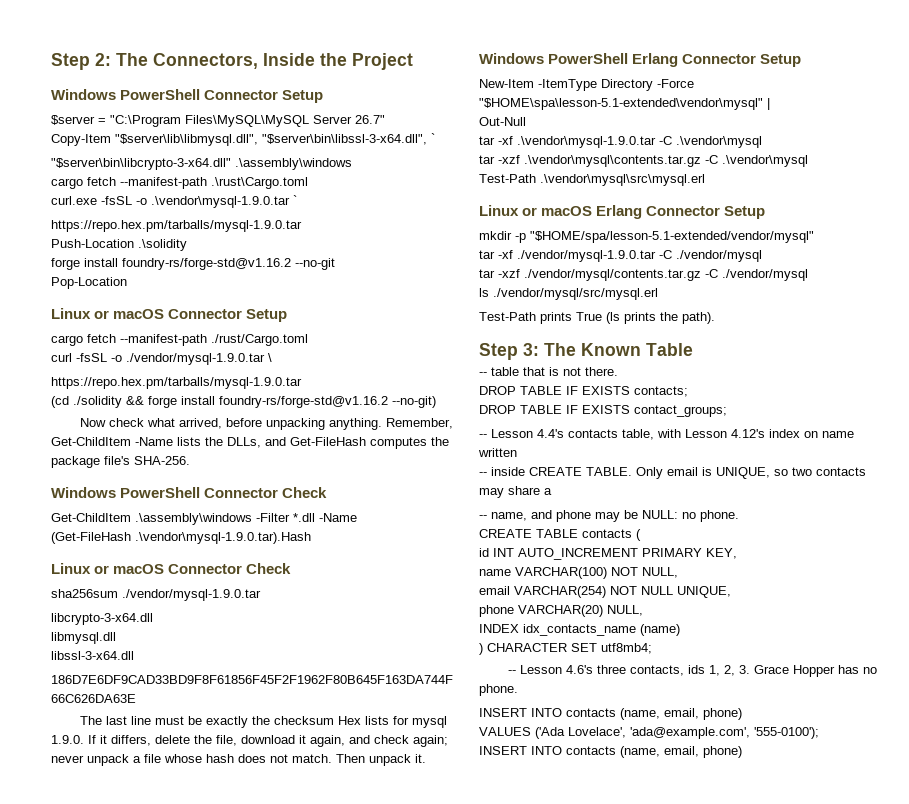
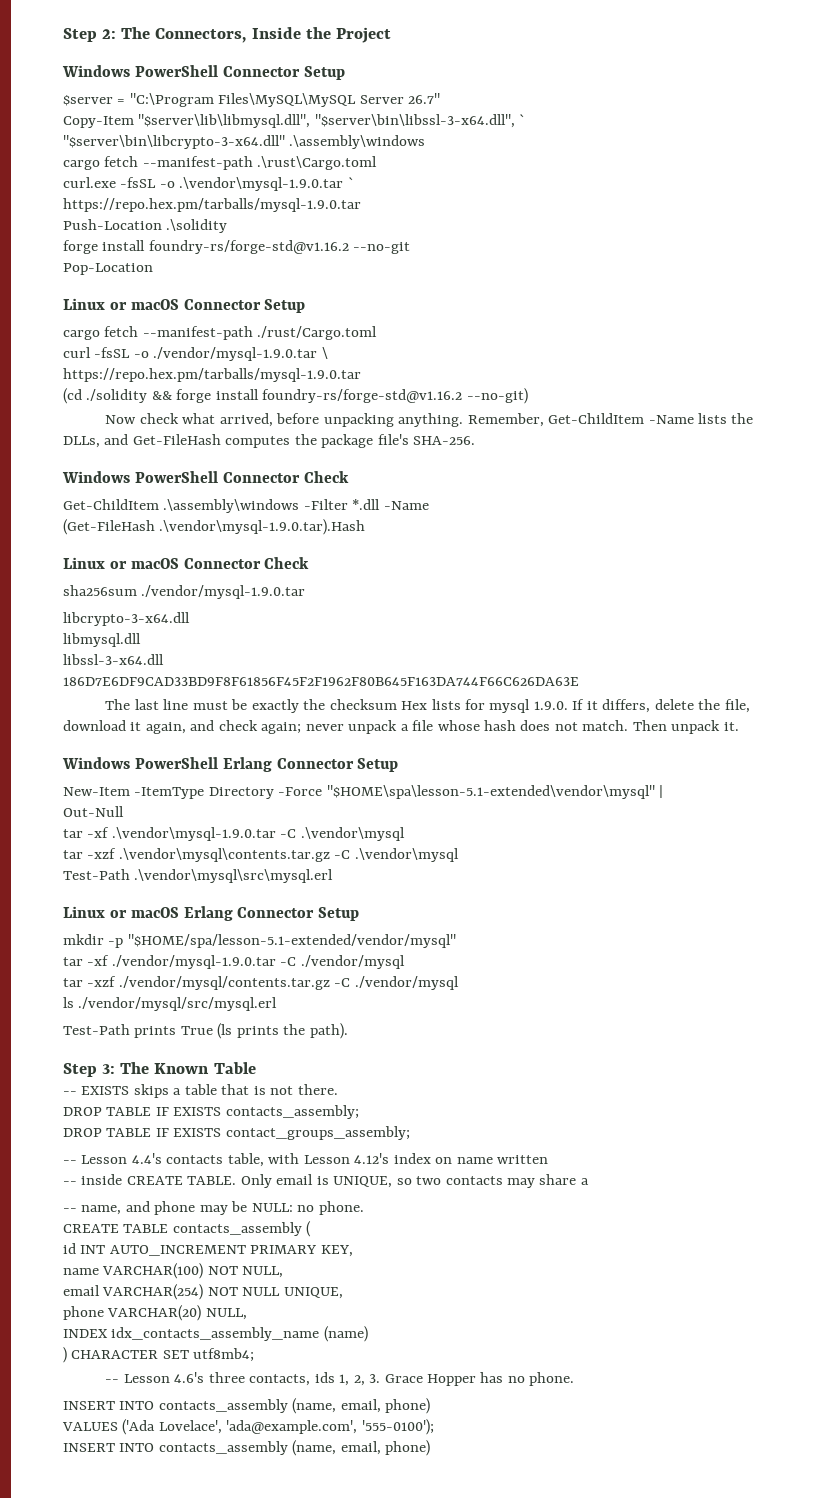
(487, 374) none -> [81,1084,182,1098] EXISTS skips a
[634,386,688,397] [479,405,727,417] contacts; // DROP TABLE IF EXISTS contact_groups; -> [225,1105,359,1119] [63,1126,410,1140] contacts_assembly; // DROP TABLE IF EXISTS contact_groups_assembly;
[582,529,632,538] contacts -> [172,1222,302,1236] contacts_assembly
[523,624,636,636] idx_contacts_name -> [111,1327,320,1341] idx_contacts_assembly_name
[566,708,616,717] contacts -> [158,1399,288,1413] contacts_assembly
[566,746,616,755] contacts -> [158,1441,288,1455] contacts_assembly

